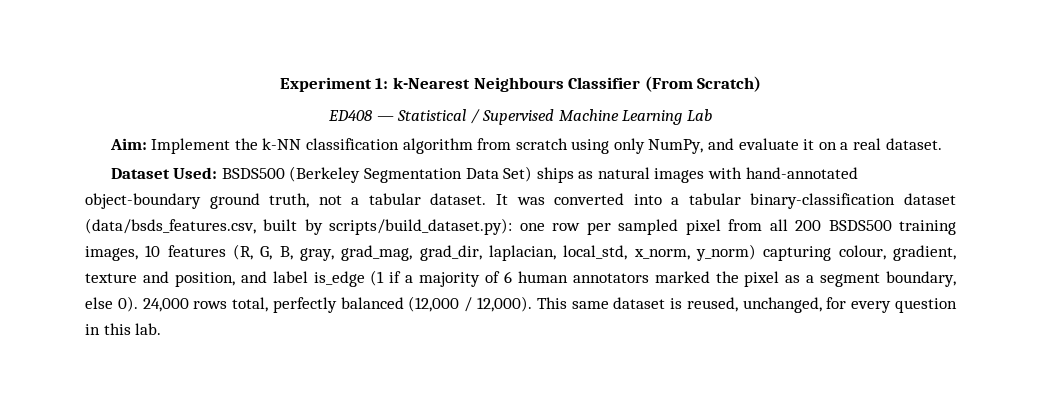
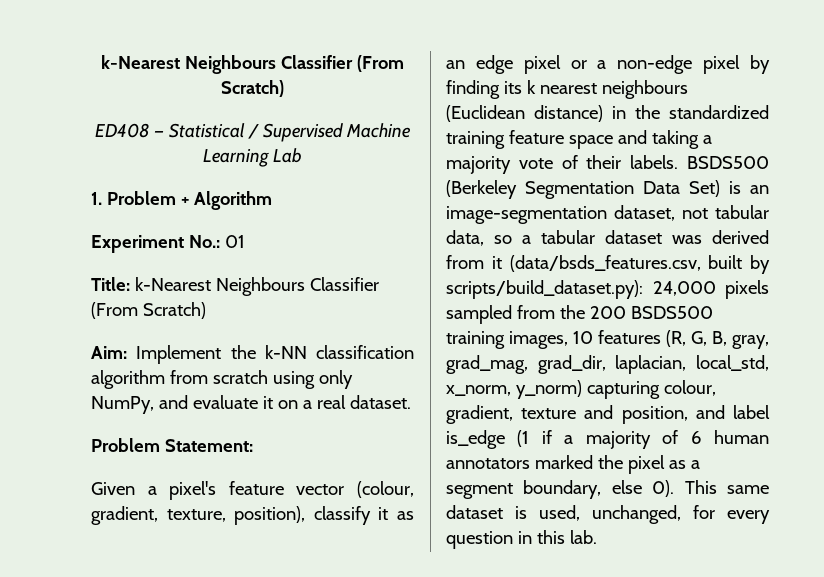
[279,77,389,92] Experiment 1: -> (101, 62) none
(713, 115) none -> [91,191,272,210] [91,235,245,253] [91,277,379,296] [91,302,206,319] // 1. Problem + Algorithm // Experiment No.: 01 // Title: k-Nearest Neighbours Classifier (From Scratch)
[110,167,218,179] Dataset Used: -> [91,438,253,452] [91,481,414,500] [91,506,414,525] [446,55,770,74] [446,80,688,99] [446,105,769,122] [446,130,712,149] [446,155,679,174] Problem Statement: // Given a pixel's feature vector (colour, gradient, texture, position), classify it as an edge pixel or a non-edge pixel by finding its k nearest neighbours (Euclidean distance) in the standardized training feature space and taking a majority vote of their labels.
[536,167,858,183] [85,193,956,209] [85,218,788,235] ships as natural images with hand-annotated object-boundary ground truth, not a tabular dataset. It was converted into a tabular binary-classification dataset (data/bsds_features.csv, built by scripts/build_dataset.py): one row per sampled pixel from all -> [729,181,769,194] [446,205,769,224] [446,230,769,246] [446,255,770,274] [446,280,769,299] [446,305,585,324] is an image-segmentation dataset, not tabular data, so a tabular dataset was derived from it (data/bsds_features.csv, built by scripts/build_dataset.py): 24,000 pixels sampled from the
[142,296,532,313] 24,000 rows total, perfectly balanced (12,000 / 12,000). -> (675, 488) none
[686,297,738,312] reused, -> [539,505,580,521] used,

